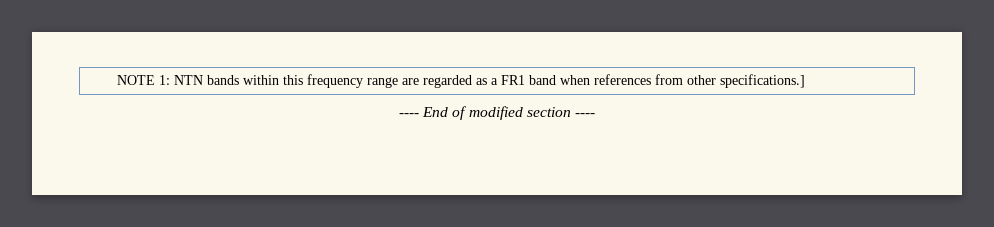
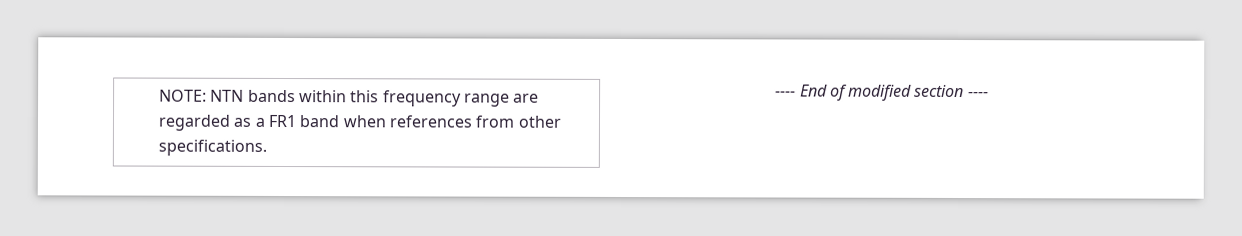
[116,75,170,85] NOTE 1: -> [159,89,208,102] NOTE:
[719,74,805,88] specifications.] -> [158,139,268,156] specifications.

